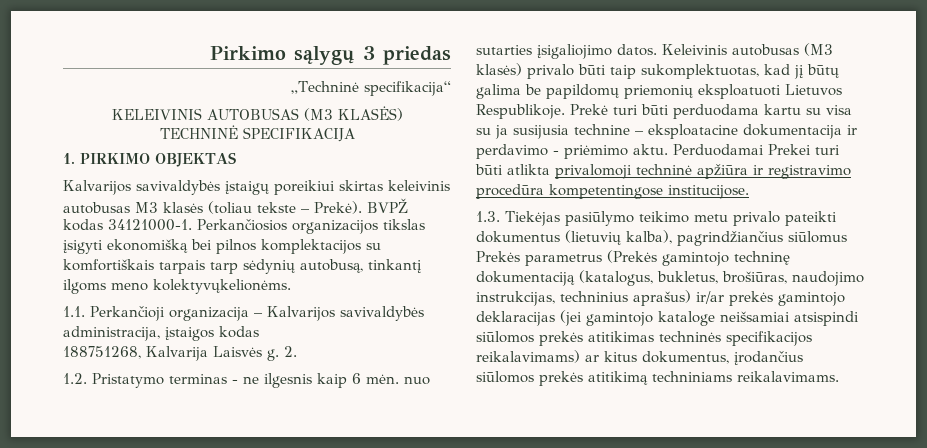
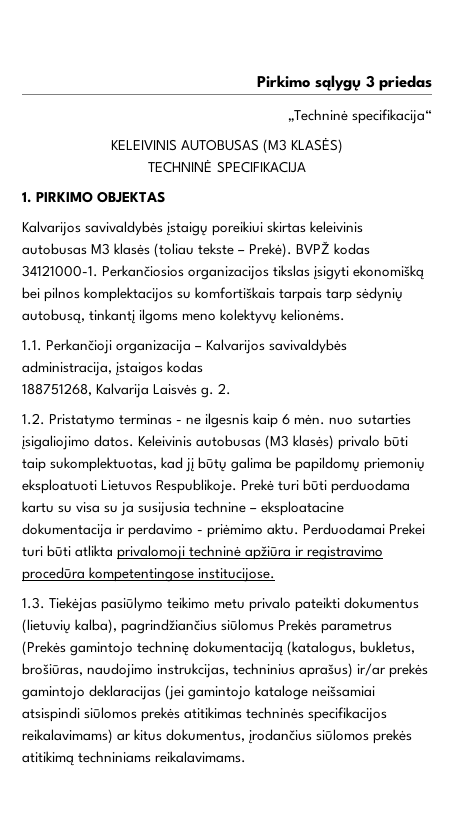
[153,279,291,294] kolektyvųkelionėms. -> [220,309,346,324] kolektyvų kelionėms.

